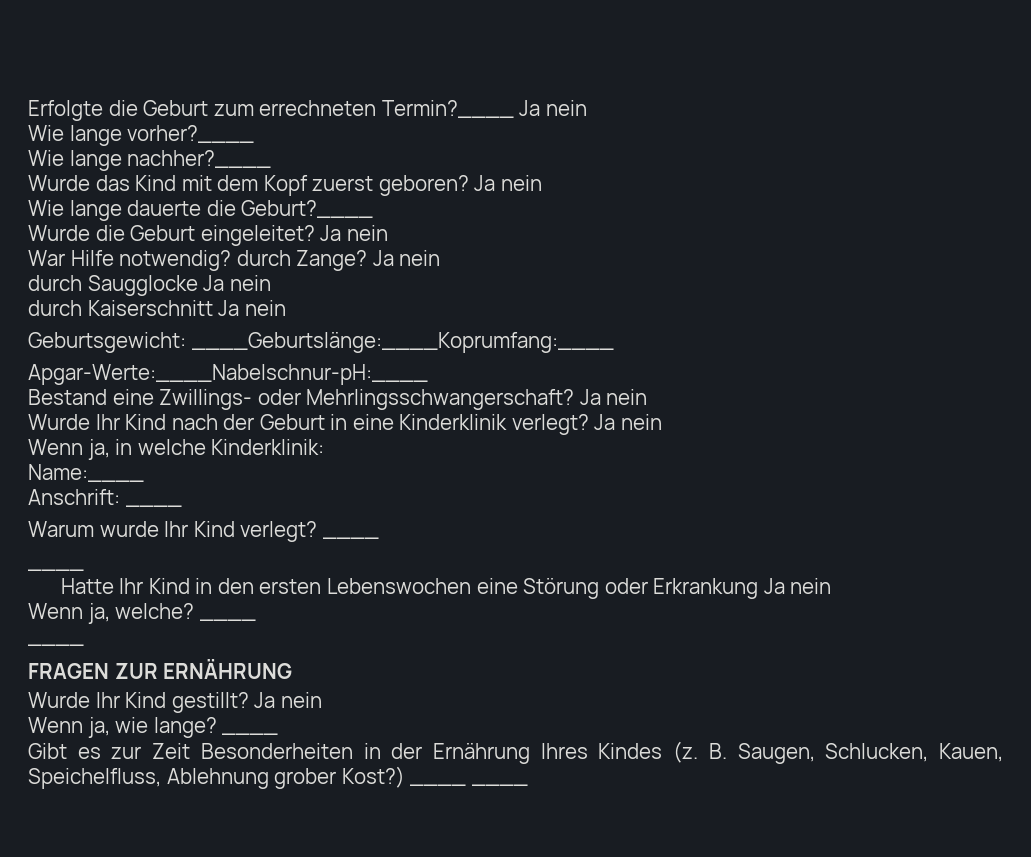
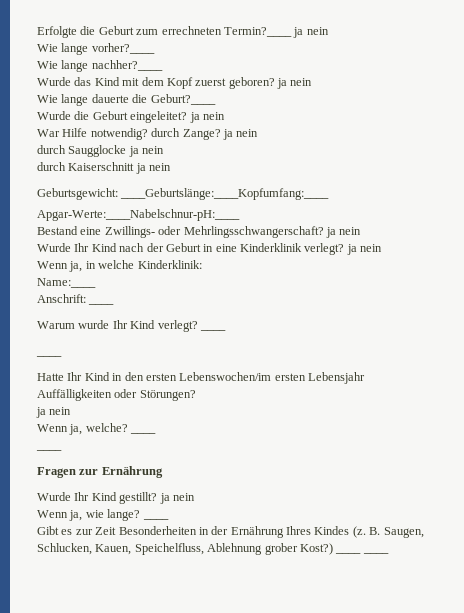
[519,100,541,116] Ja -> [293,27,304,38] ja
[474,175,496,191] Ja -> [277,78,287,89] ja
[320,225,342,241] Ja -> [189,112,200,123] ja
[372,250,394,266] Ja -> [222,129,233,140] ja
[203,275,225,291] Ja -> [128,146,139,157] ja
[218,300,240,316] Ja -> [135,163,146,174] ja
[191,332,614,353] ____Geburtslänge:____Koprumfang:____ -> [120,188,330,200] ____Geburtslänge:____Kopfumfang:____
[579,389,601,405] Ja -> [325,227,336,238] ja
[594,414,616,430] Ja -> [346,244,357,255] ja
[326,578,785,599] Lebenswochen eine Störung oder Erkrankung Ja -> [179,372,365,384] [37,389,196,401] [36,407,46,418] Lebenswochen/im ersten Lebensjahr Auffälligkeiten oder Störungen? // ja
[28,659,293,679] FRAGEN ZUR ERNÄHRUNG -> [37,466,163,478] Fragen zur Ernährung
[254,692,276,708] Ja -> [159,493,170,504] ja

